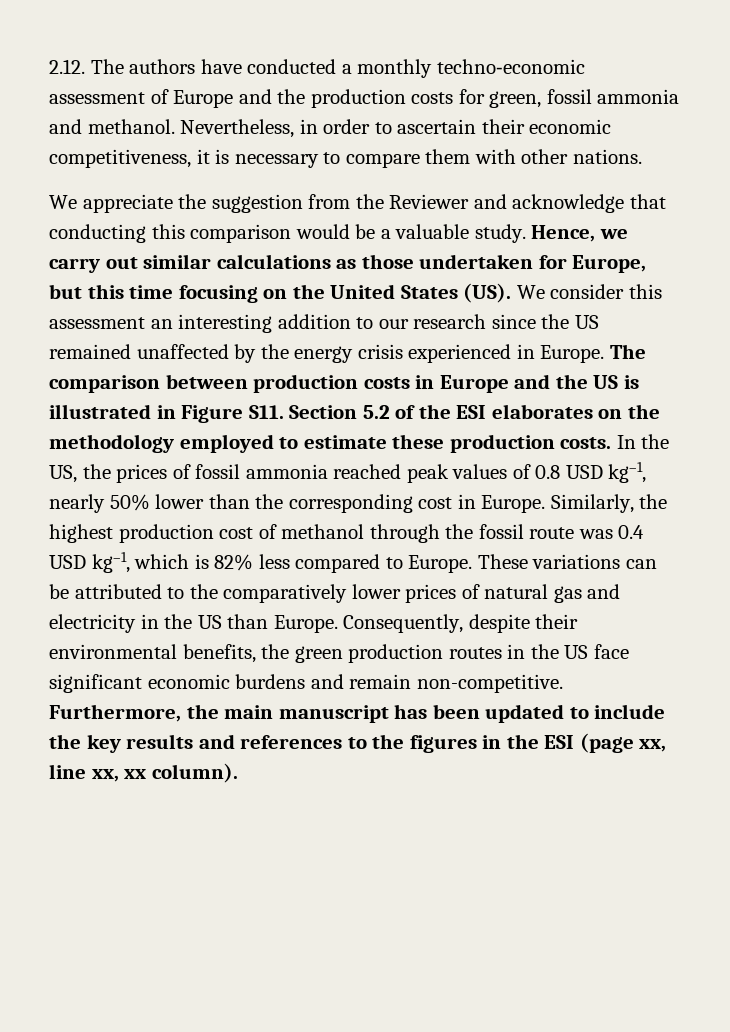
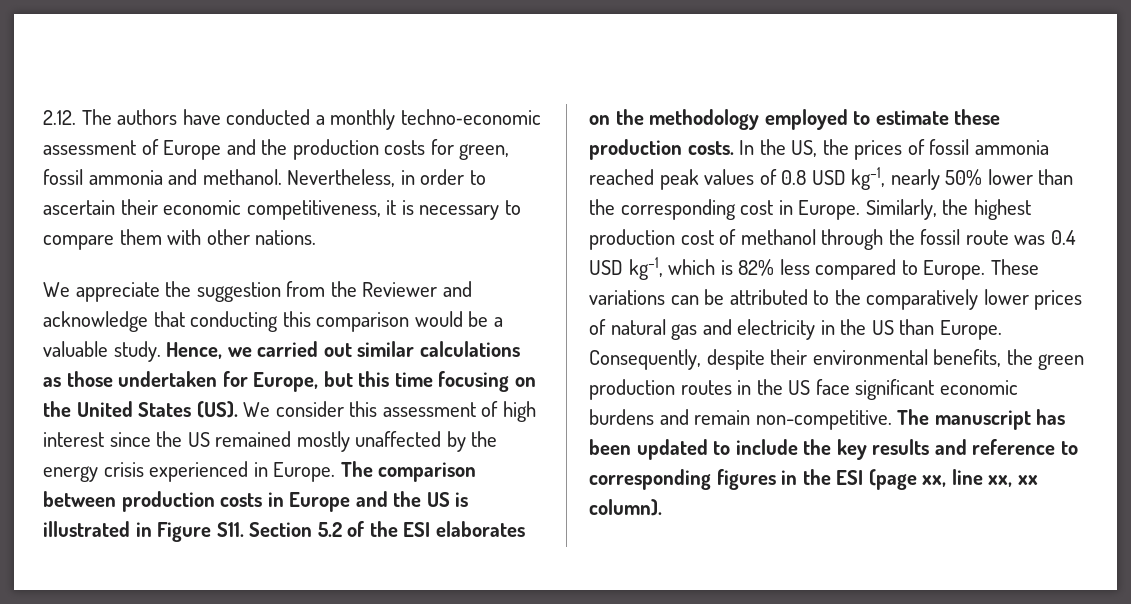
[49,258,100,273] carry -> [257,341,319,357] carried
[150,314,487,333] an interesting addition to our research -> [481,401,536,422] [43,432,104,447] of high interest
(131, 351) none -> [296,431,350,452] mostly
[49,704,274,722] Furthermore, the main -> [897,409,930,425] The
[240,734,405,749] references to the -> [972,439,1078,455] [589,469,711,490] reference to corresponding

